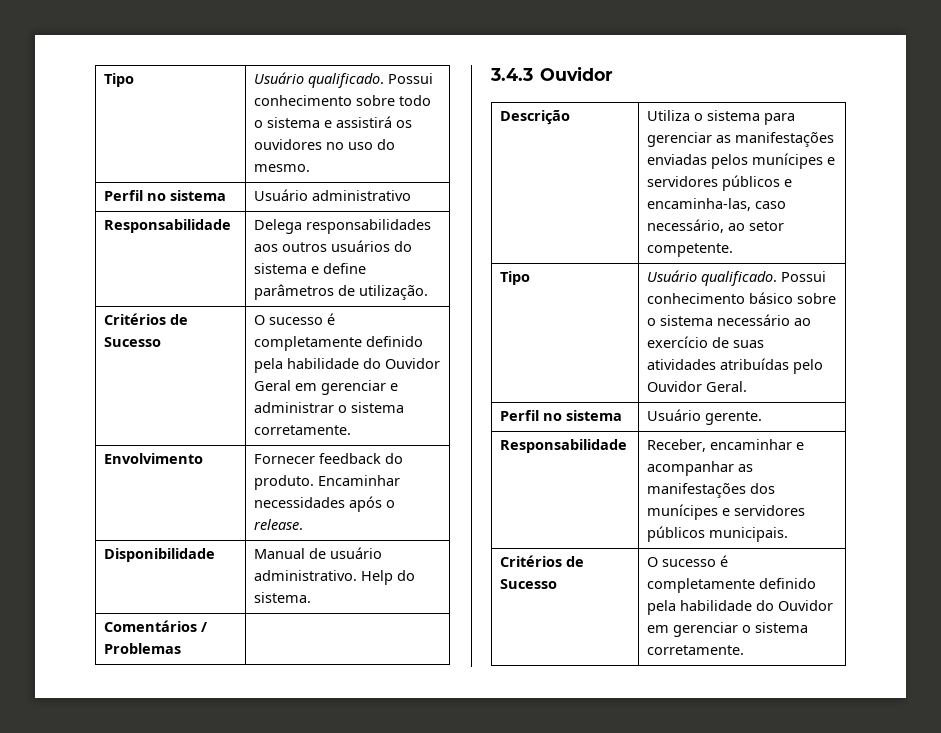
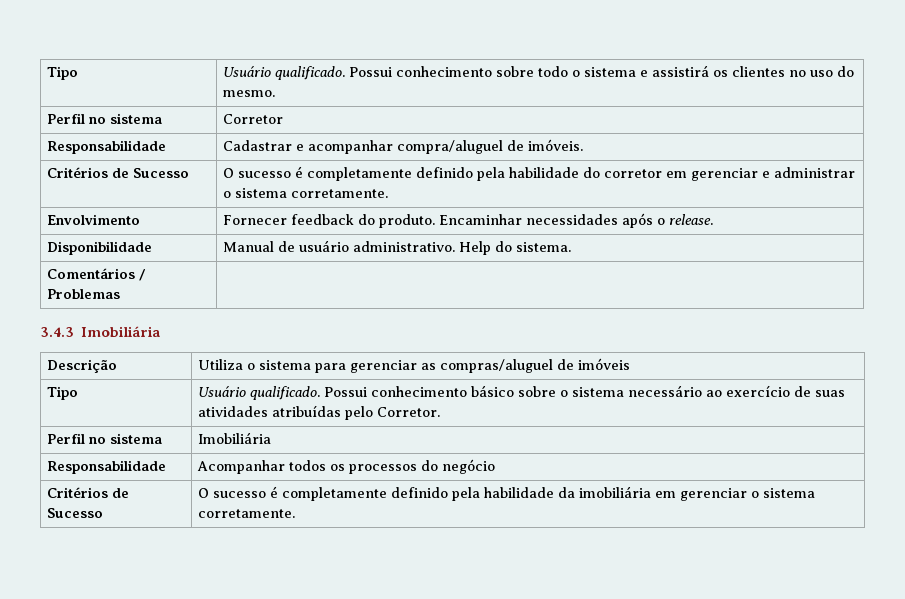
[254,139,323,150] ouvidores -> [732,66,786,77] clientes
[254,189,412,201] [104,219,232,233] [254,219,432,234] [254,240,413,252] [254,263,367,274] [254,284,429,300] Usuário administrativo // Responsabilidade | Delega responsabilidades aos outros usuários do sistema e define parâmetros de utilização. -> [223,114,284,124] [47,140,167,154] [223,139,584,154] Corretor // Responsabilidade | Cadastrar e acompanhar compra/aluguel de imóveis.
[385,358,441,369] [254,380,292,391] Ouvidor Geral -> [604,169,663,178] corretor
[540,66,614,81] Ouvidor -> [81,326,161,337] Imobiliária
[735,132,835,147] [647,153,836,169] [647,175,793,191] [647,198,787,211] [647,219,785,233] [647,243,734,257] manifestações enviadas pelos munícipes e servidores públicos e encaminha-las, caso necessário, ao setor competente. -> [440,358,631,373] compras/aluguel de imóveis
[647,381,748,392] [500,410,623,421] [647,409,763,425] [500,439,628,453] [647,439,805,452] [647,461,754,476] [647,483,776,498] [647,504,806,520] [647,526,789,542] Ouvidor Geral. // Perfil no sistema | Usuário gerente. // Responsabilidade | Receber, encaminhar e acompanhar as manifestações dos munícipes e servidores públicos municipais. -> [377,407,441,417] [47,433,163,444] [198,432,272,444] [47,460,167,474] [197,459,496,474] Corretor. // Perfil no sistema | Imobiliária // Responsabilidade | Acompanhar todos os processos do negócio
[756,600,834,611] do Ouvidor -> [558,486,652,498] da imobiliária

